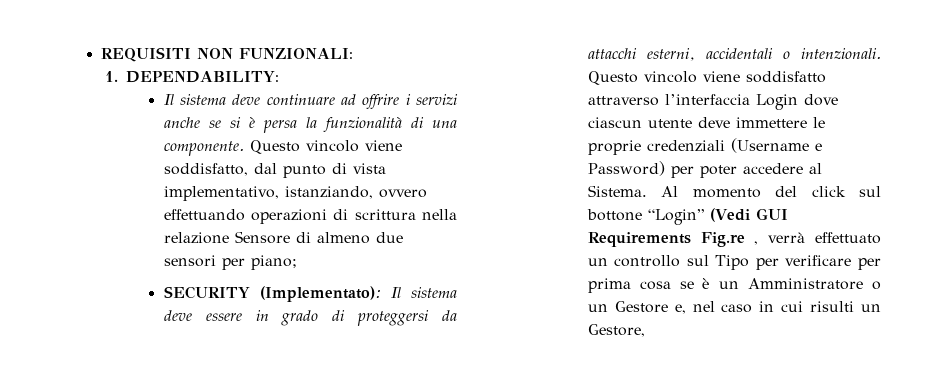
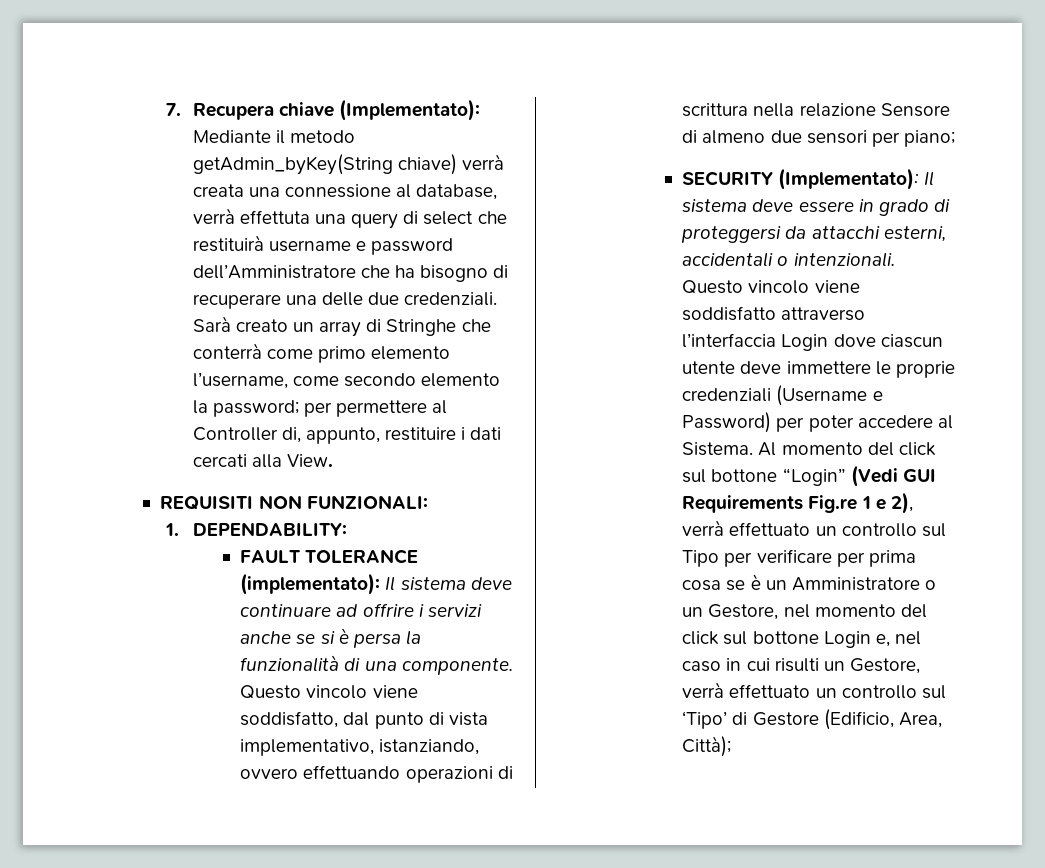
(101, 54) none -> [166,99,481,121] [192,130,356,144] [192,154,505,175] [192,184,498,200] [192,208,507,229] [192,235,454,255] [192,264,509,282] [192,292,498,309] [192,316,491,337] [192,343,451,363] [192,372,501,389] [192,400,448,417] [192,427,502,444] [192,454,334,468] 7. Recupera chiave (Implementato): Mediante il metodo getAdmin_byKey(String chiave) verrà creata una connessione al database, verrà effettuta una query di select che restituirà username e password dell’Amministratore che ha bisogno di recuperare una delle due credenziali. Sarà creato un array di Stringhe che conterrà come primo elemento l’username, come secondo elemento la password; per permettere al Controller di, appunto, restituire i dati cercati alla View. //
(279, 77) none -> [240,549,419,564] [240,573,381,595] FAULT TOLERANCE (implementato):
[754,241,759,245] , -> [861,492,913,514] 1 e 2),
[614,301,668,313] Gestore -> [708,604,927,620] [682,631,871,648] Gestore, nel momento del click sul bottone Login
(645, 330) none -> [682,682,946,699] [682,709,942,730] [682,736,732,757] verrà effettuato un controllo sul ‘Tipo’ di Gestore (Edificio, Area, Città);

